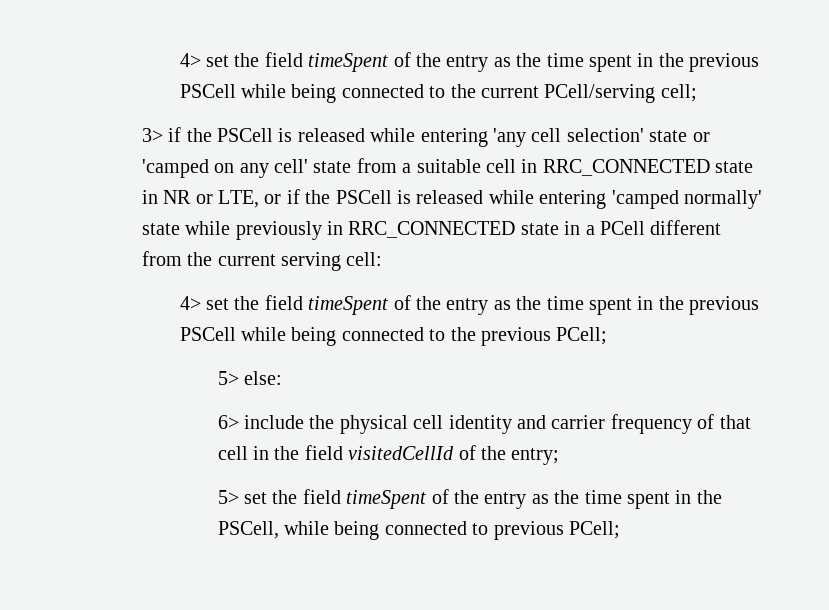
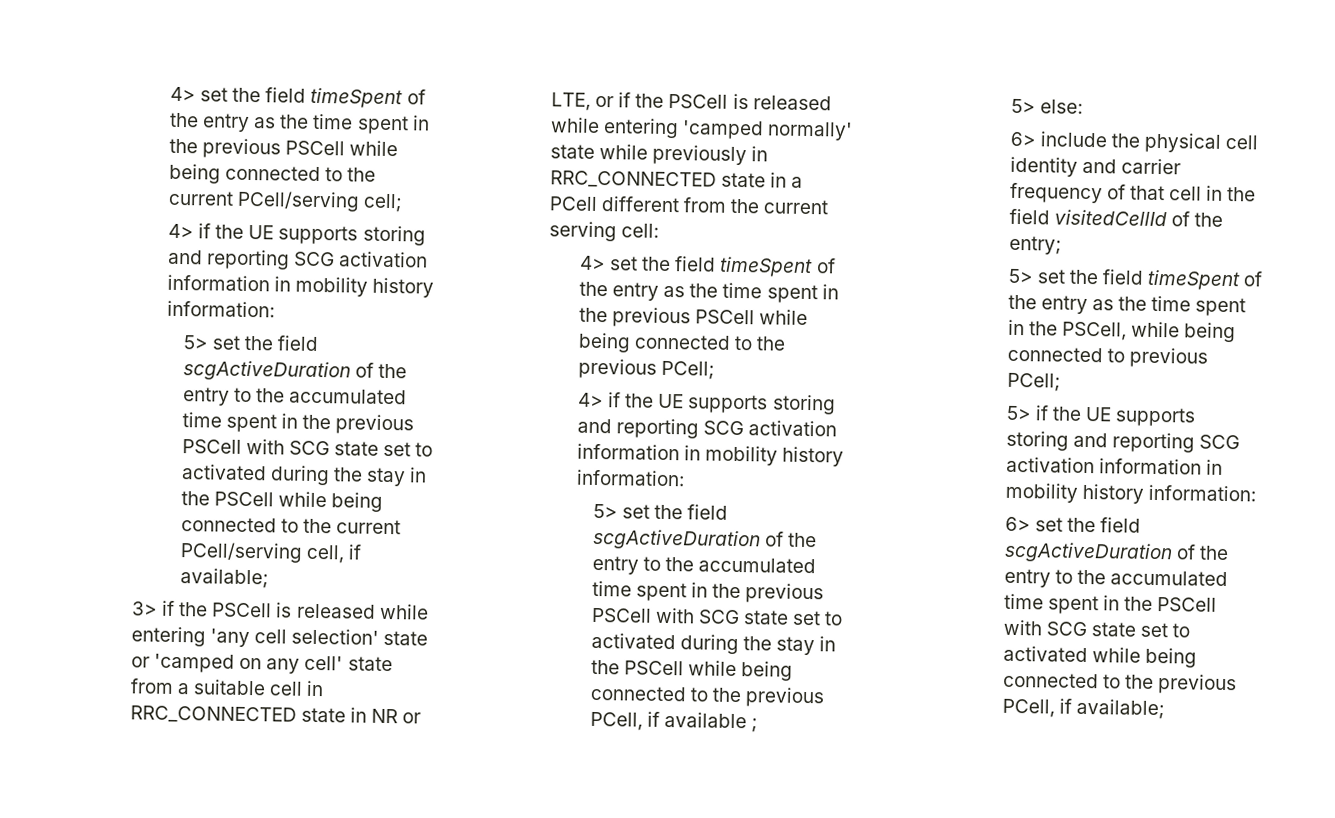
(697, 93) none -> [167,223,426,246] [167,249,429,270] [166,274,435,298] [166,300,275,318] [182,335,319,351] [182,360,407,382] [182,387,407,406] [181,412,415,435] [181,438,434,457] [180,464,428,487] [180,491,383,512] [180,517,401,535] [179,542,362,564] [179,568,269,589] // 4> if the UE supports storing and reporting SCG activation information in mobility history information: // 5> set the field scgActiveDuration of the entry to the accumulated time spent in the previous PSCell with SCG state set to activated during the stay in the PSCell while being connected to the current PCell/serving cell, if available;
(608, 336) none -> [577,392,836,415] [576,418,838,439] [576,443,845,467] [575,469,685,487] [592,503,728,520] [592,528,817,551] [591,555,816,575] [591,580,825,604] [590,607,844,626] [590,632,837,656] [590,659,793,681] [589,685,825,708] [589,711,758,733] // 4> if the UE supports storing and reporting SCG activation information in mobility history information: // 5> set the field scgActiveDuration of the entry to the accumulated time spent in the previous PSCell with SCG state set to activated during the stay in the PSCell while being connected to the previous PCell, if available ;
(620, 530) none -> [1005,405,1197,427] [1005,430,1240,453] [1005,456,1223,475] [1004,482,1256,504] [1004,516,1141,533] [1003,541,1229,564] [1003,568,1228,588] [1003,593,1218,615] [1002,619,1191,638] [1002,645,1197,668] [1002,672,1237,695] [1001,698,1165,720] // 5> if the UE supports storing and reporting SCG activation information in mobility history information: // 6> set the field scgActiveDuration of the entry to the accumulated time spent in the PSCell with SCG state set to activated while being connected to the previous PCell, if available;

